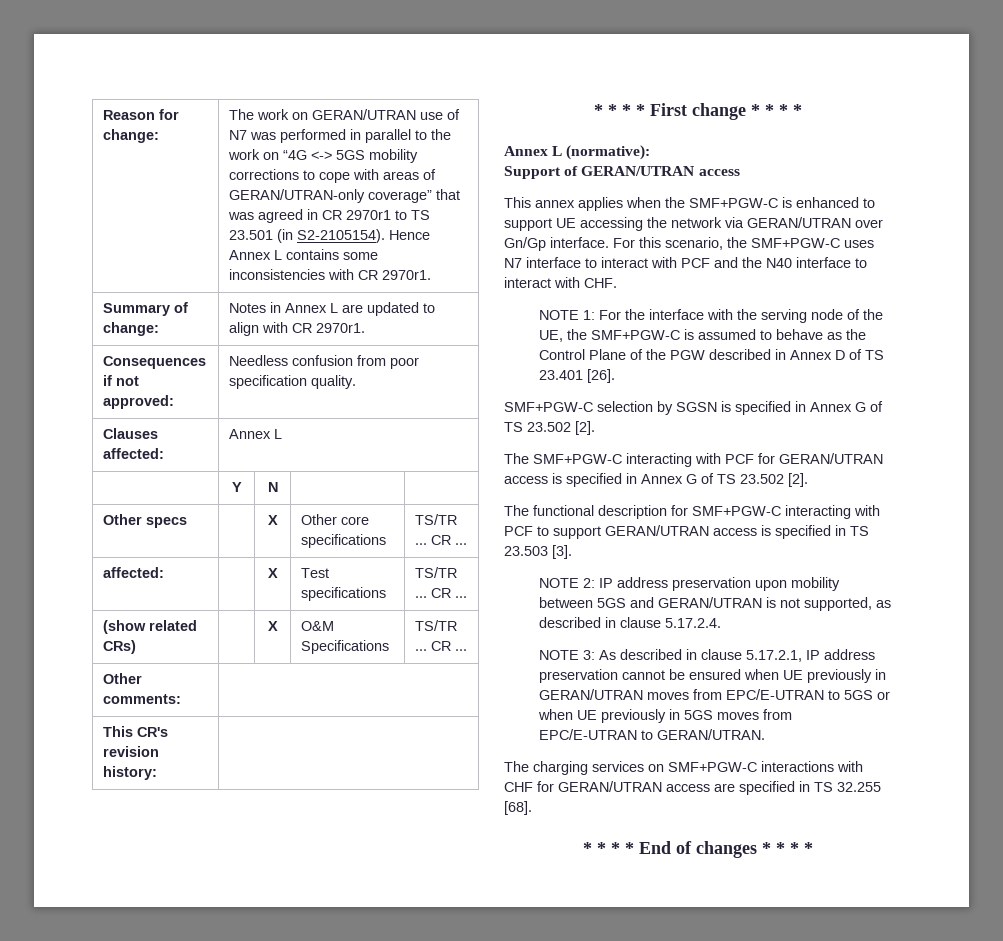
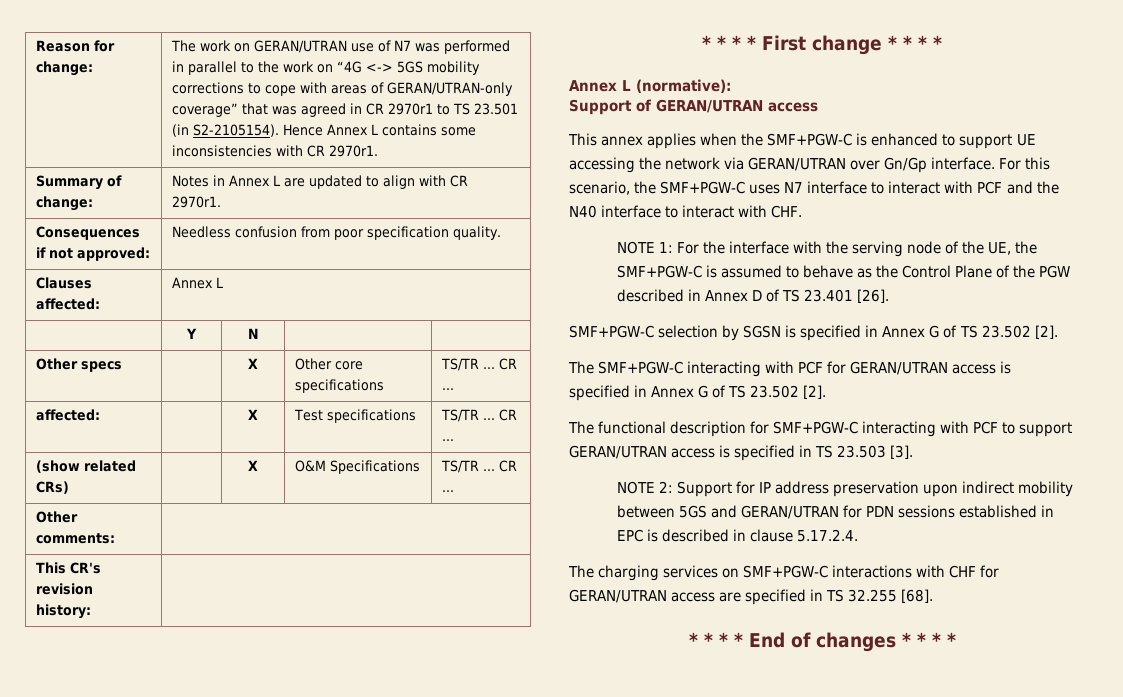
(595, 583) none -> [676,481,755,497] Support for
(787, 585) none -> [962,481,1015,494] indirect
[765,597,891,611] [538,617,721,628] [538,649,875,662] [538,669,886,683] [538,689,890,700] [537,709,792,723] [538,729,765,740] is not supported, as described in clause 5.17.2.4. // NOTE 3: As described in clause 5.17.2.1, IP address preservation cannot be ensured when UE previously in GERAN/UTRAN moves from EPC/E-UTRAN to 5GS or when UE previously in 5GS moves from EPC/E-UTRAN to GERAN/UTRAN. -> [843,505,1055,518] [616,529,859,542] for PDN sessions established in EPC is described in clause 5.17.2.4.

